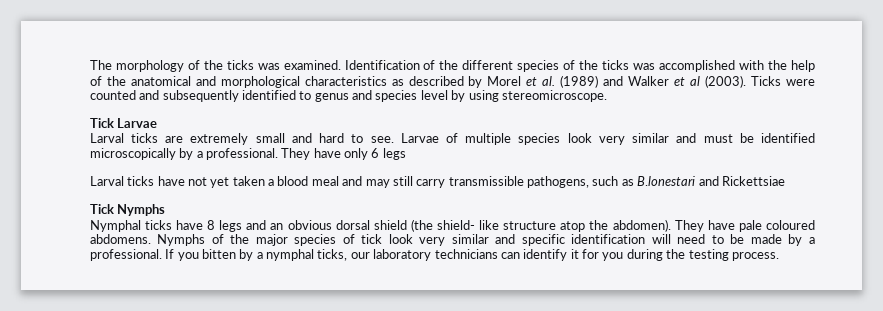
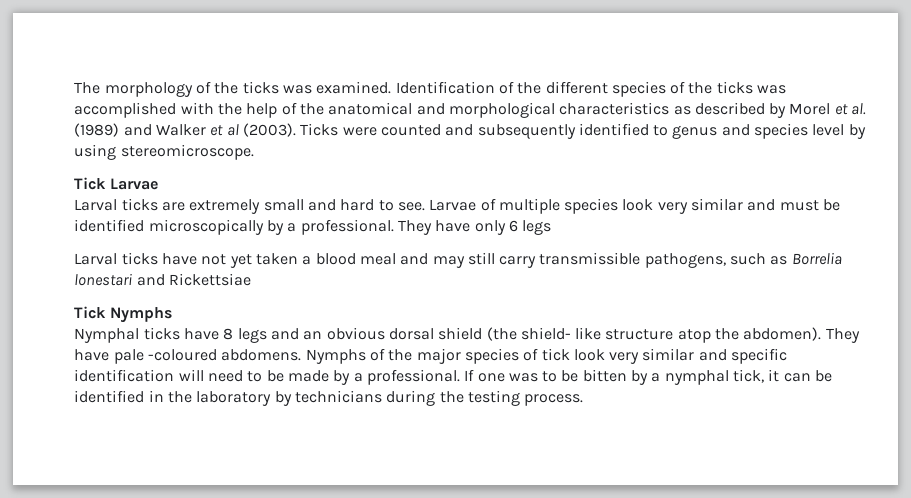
[637,176,696,186] B.lonestari -> [791,252,842,265] [74,273,133,286] Borrelia lonestari
[766,220,816,230] coloured -> [147,349,217,361] -coloured
[177,249,624,261] you bitten by a nymphal ticks, our laboratory technicians can identify it for you -> [477,369,833,385] [74,390,382,406] one was to be bitten by a nymphal tick, it can be identified in the laboratory by technicians

